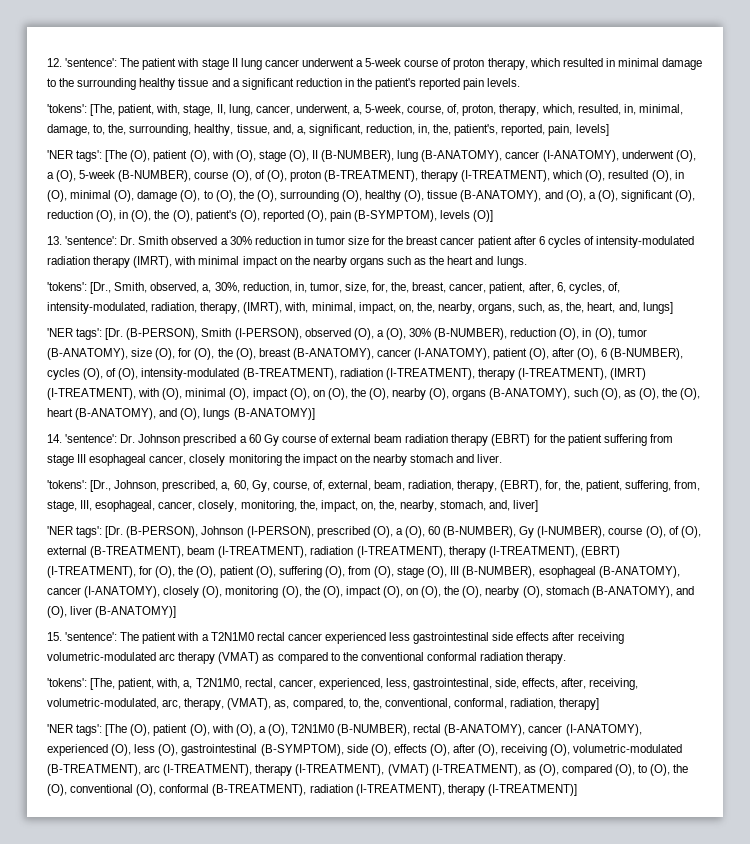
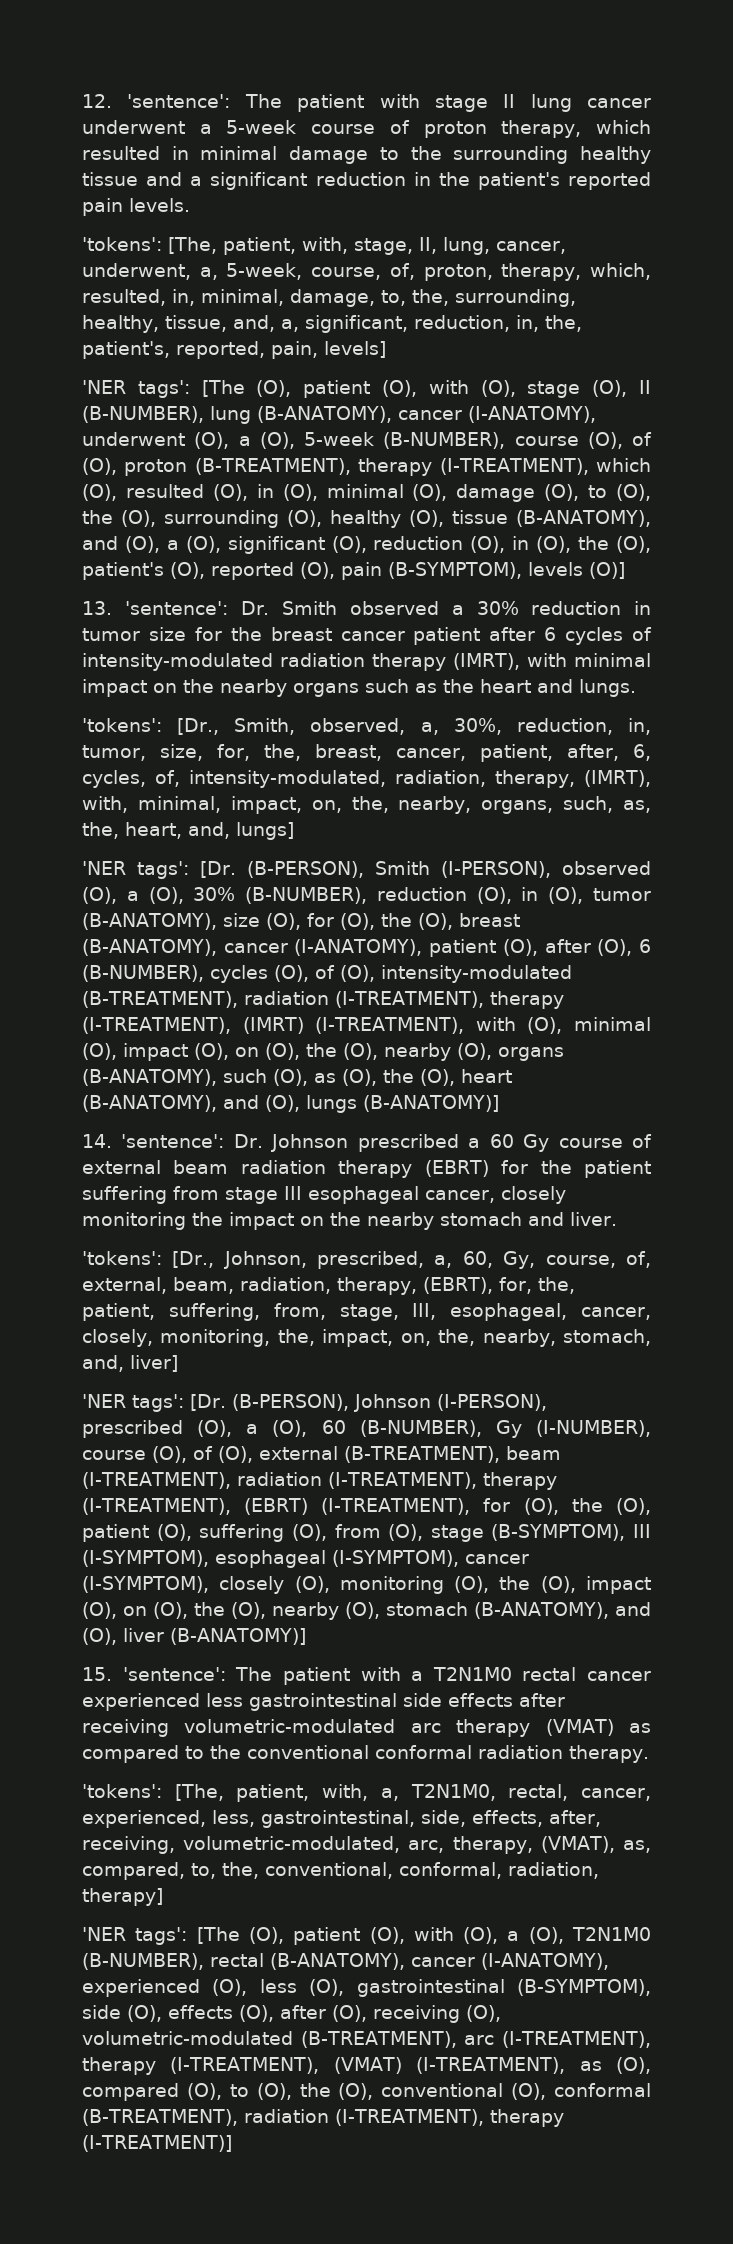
[427,566,680,578] [47,586,161,598] (O), III (B-NUMBER), esophageal (B-ANATOMY), cancer (I-ANATOMY), -> [491,1524,651,1541] [82,1550,529,1568] [82,1576,209,1593] (B-SYMPTOM), III (I-SYMPTOM), esophageal (I-SYMPTOM), cancer (I-SYMPTOM),

